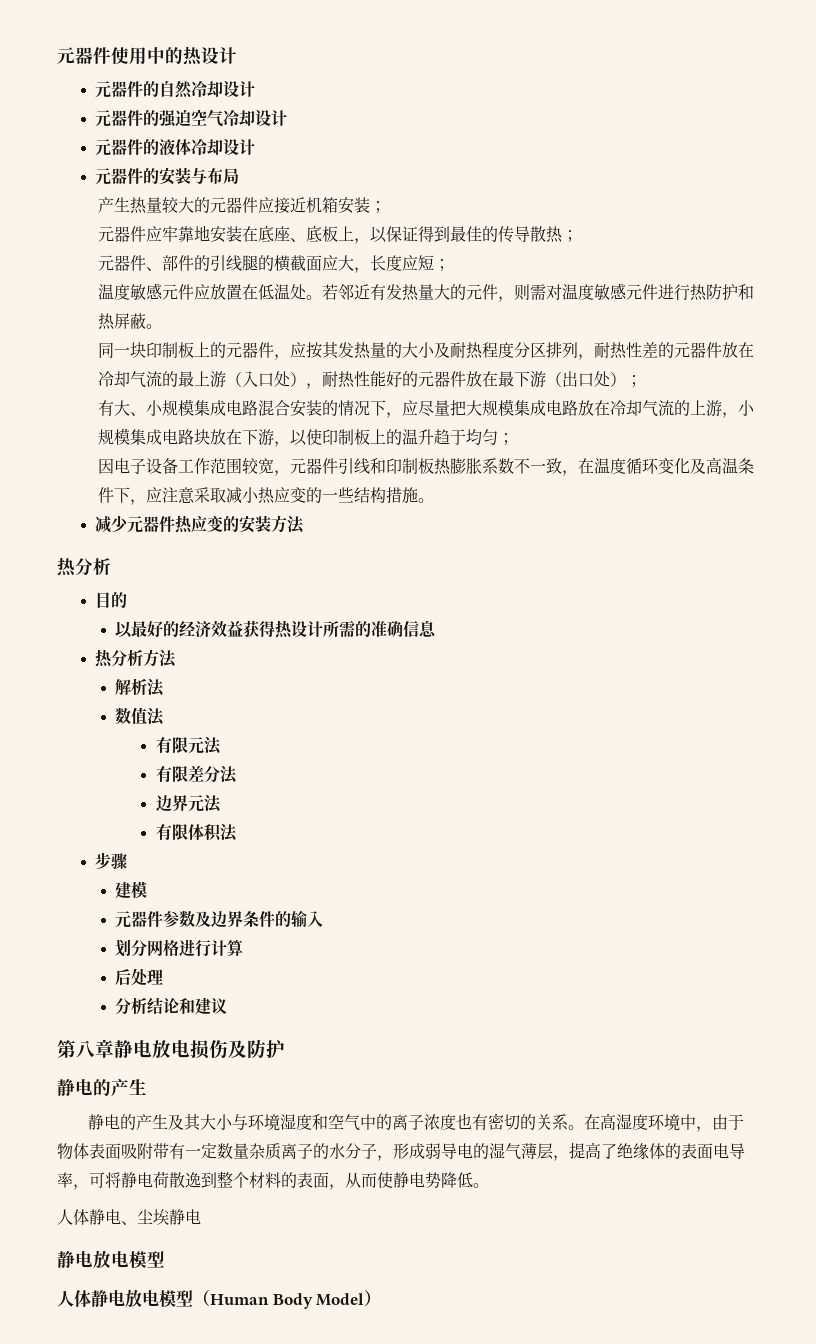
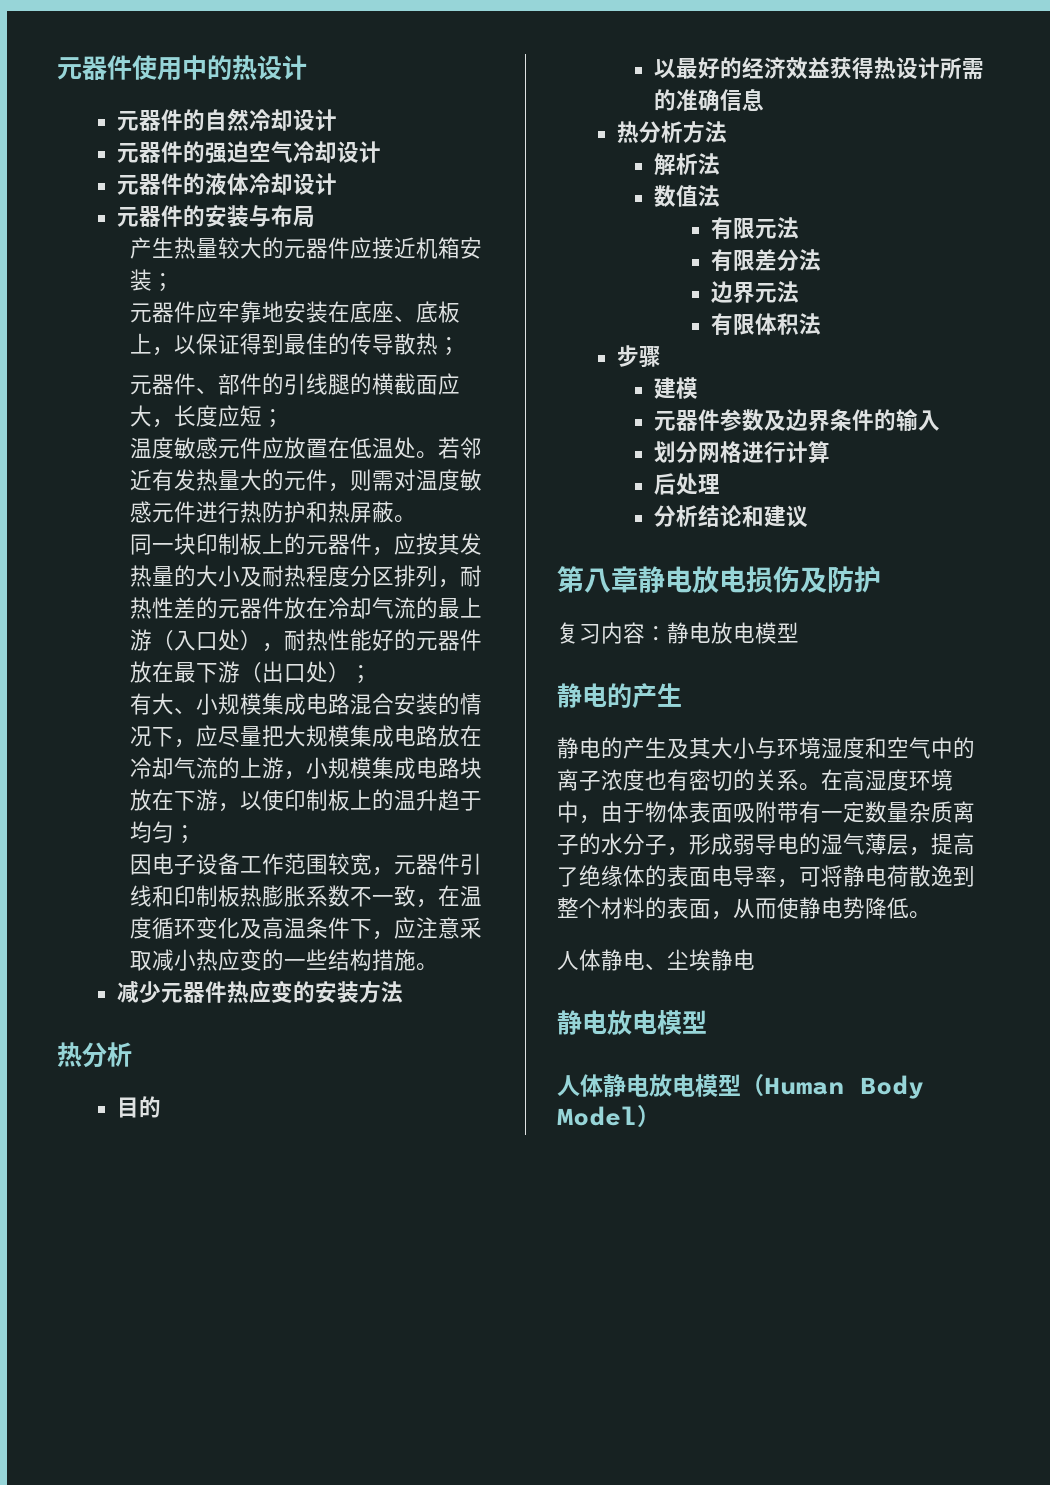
(285, 1048) none -> [557,622,799,644] // 复习内容：静电放电模型

